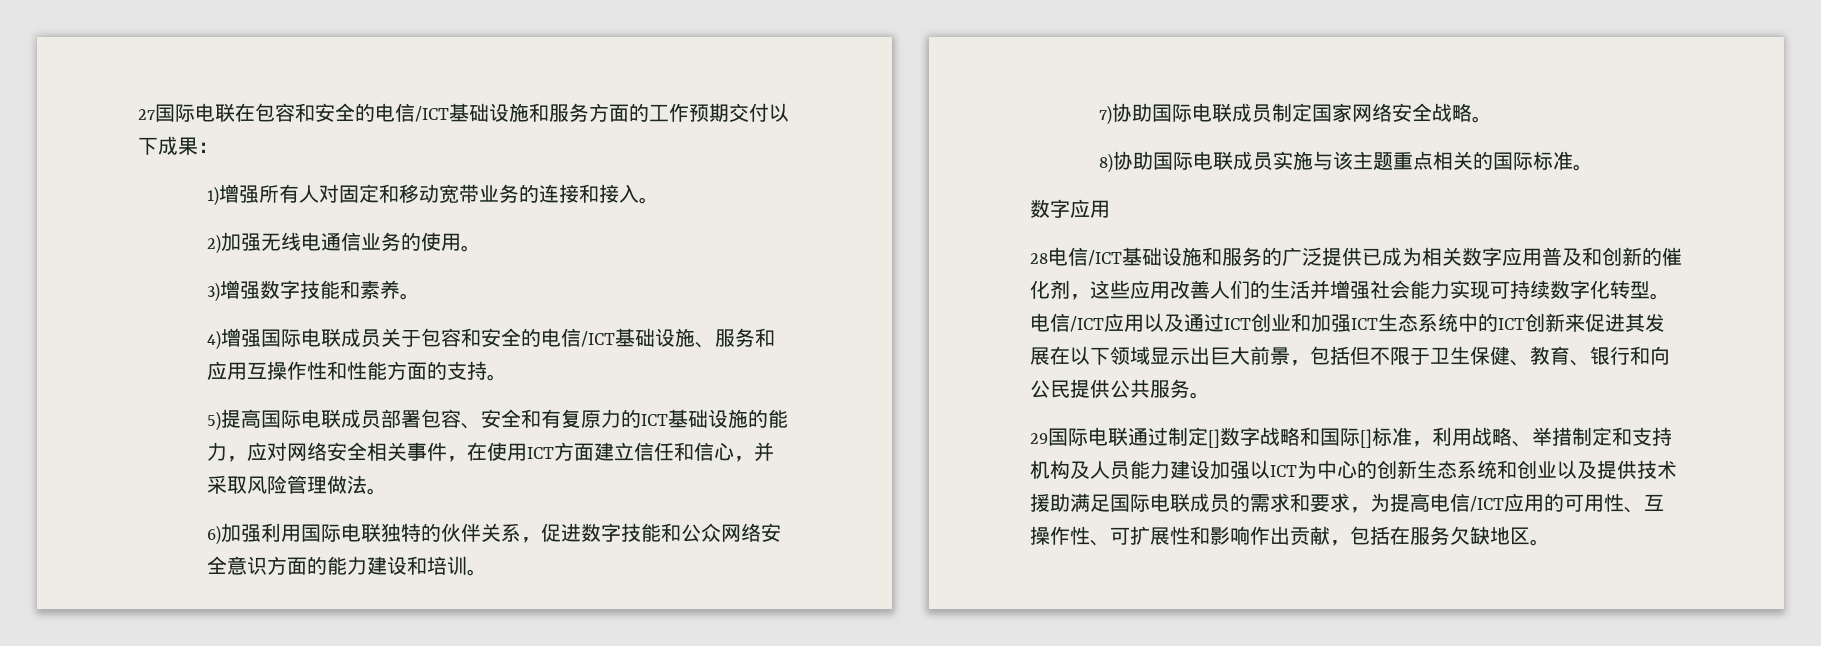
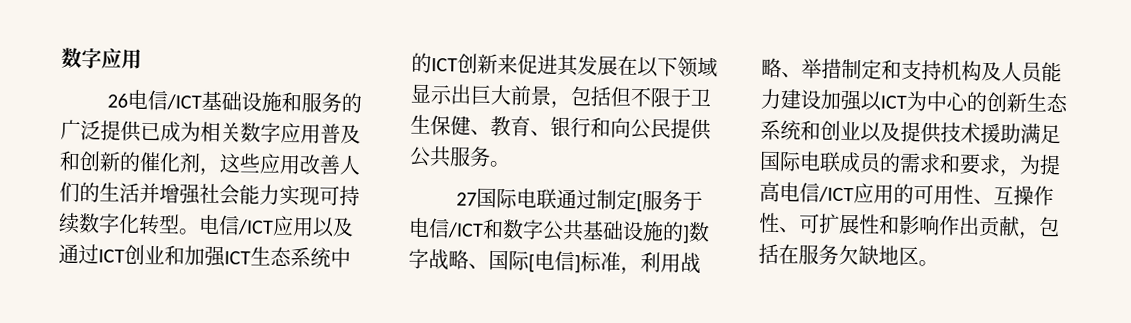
[138,103,789,122] [138,136,218,155] [206,184,659,206] [206,232,481,254] [206,280,420,302] [206,328,775,350] [206,361,507,381] [206,409,788,431] [206,442,774,462] [206,475,387,495] [206,523,781,545] [206,556,487,576] [1098,103,1492,125] [1098,151,1593,173] 27国际电联在包容和安全的电信/ICT基础设施和服务方面的工作预期交付以下成果： // 1)增强所有人对固定和移动宽带业务的连接和接入。 // 2)加强无线电通信业务的使用。 // 3)增强数字技能和素养。 // 4)增强国际电联成员关于包容和安全的电信/ICT基础设施、服务和应用互操作性和性能方面的支持。 // 5)提高国际电联成员部署包容、安全和有复原力的ICT基础设施的能力，应对网络安全相关事件，在使用ICT方面建立信任和信心，并采取风险管理做法。 // 6)加强利用国际电联独特的伙伴关系，促进数字技能和公众网络安全意识方面的能力建设和培训。 // 7)协助国际电联成员制定国家网络安全战略。 // 8)协助国际电联成员实施与该主题重点相关的国际标准。 // -> (61, 58) none
[1030,253,1048,264] 28 -> [106,93,128,108] 26
[1030,433,1048,444] 29 -> [455,192,477,206] 27
[1208,427,1372,448] []数字战略和国际[] -> [635,190,703,213] [408,217,710,244] [408,248,581,274] [服务于电信/ICT和数字公共基础设施的]数字战略、国际[电信]

